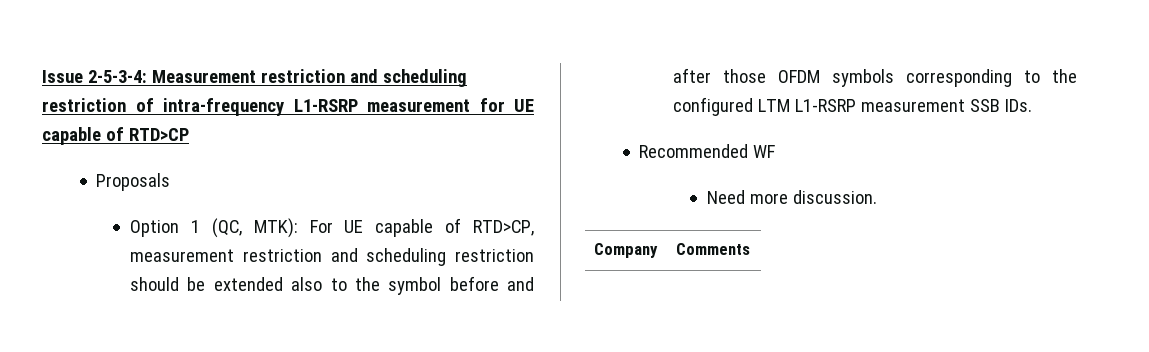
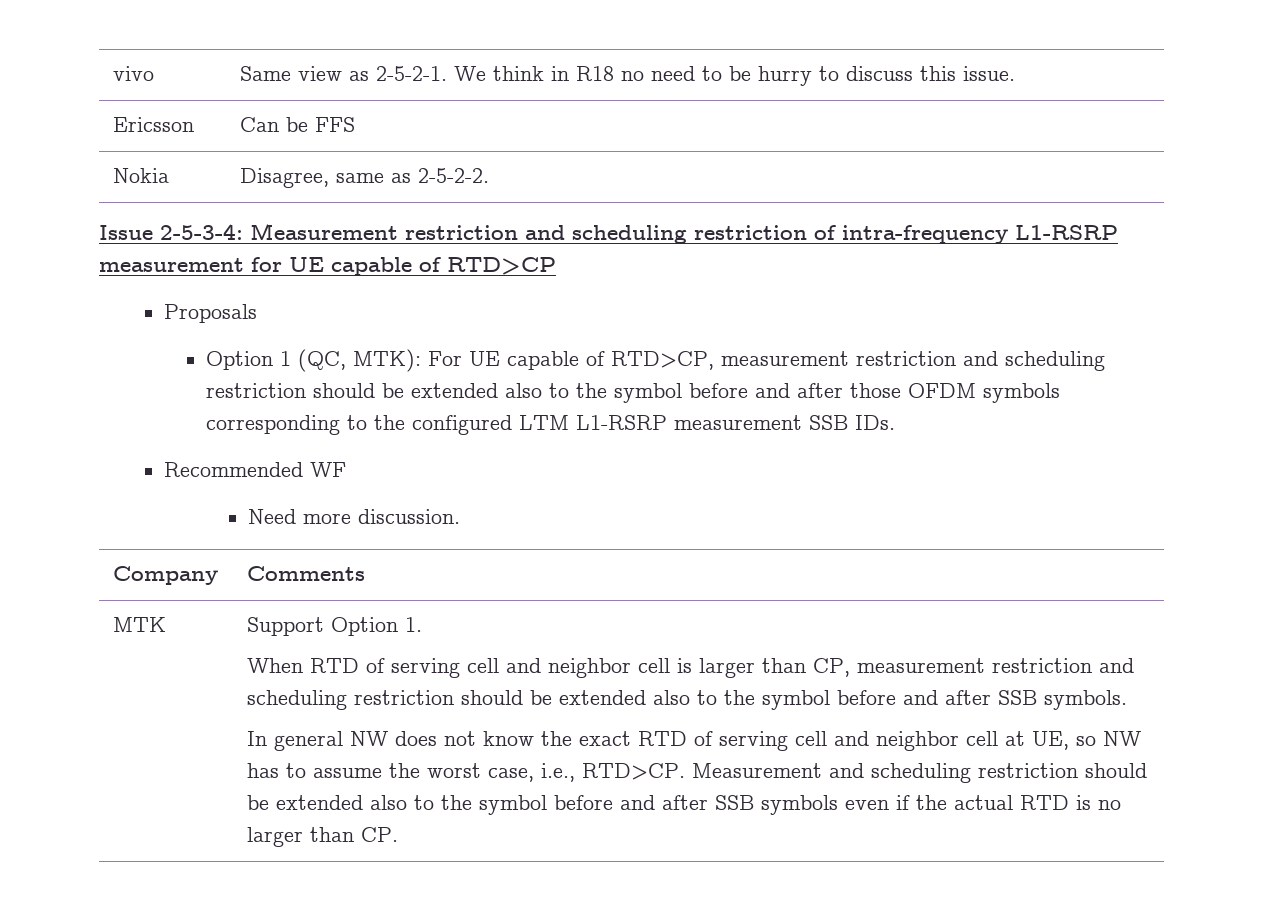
(42, 76) none -> [113,66,155,81] [240,66,1016,86] [113,117,195,132] [240,117,356,132] [113,168,170,183] [240,168,490,188] vivo | Same view as 2-5-2-1. We think in R18 no need to be hurry to discuss this issue. // Ericsson | Can be FFS // Nokia | Disagree, same as 2-5-2-2. //
(751, 249) none -> [113,617,167,632] [247,617,423,636] [247,658,1135,678] [247,690,1128,710] [247,731,1142,751] [247,763,1148,783] [247,795,1122,815] [247,827,399,847] // MTK | Support Option 1. // When RTD of serving cell and neighbor cell is larger than CP, measurement restriction and scheduling restriction should be extended also to the symbol before and after SSB symbols. // In general NW does not know the exact RTD of serving cell and neighbor cell at UE, so NW has to assume the worst case, i.e., RTD>CP. Measurement and scheduling restriction should be extended also to the symbol before and after SSB symbols even if the actual RTD is no larger than CP.

